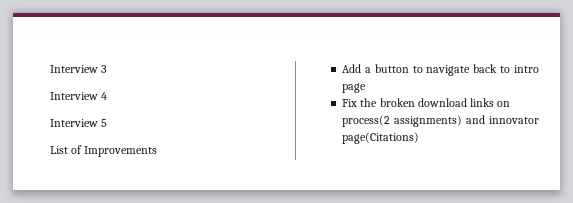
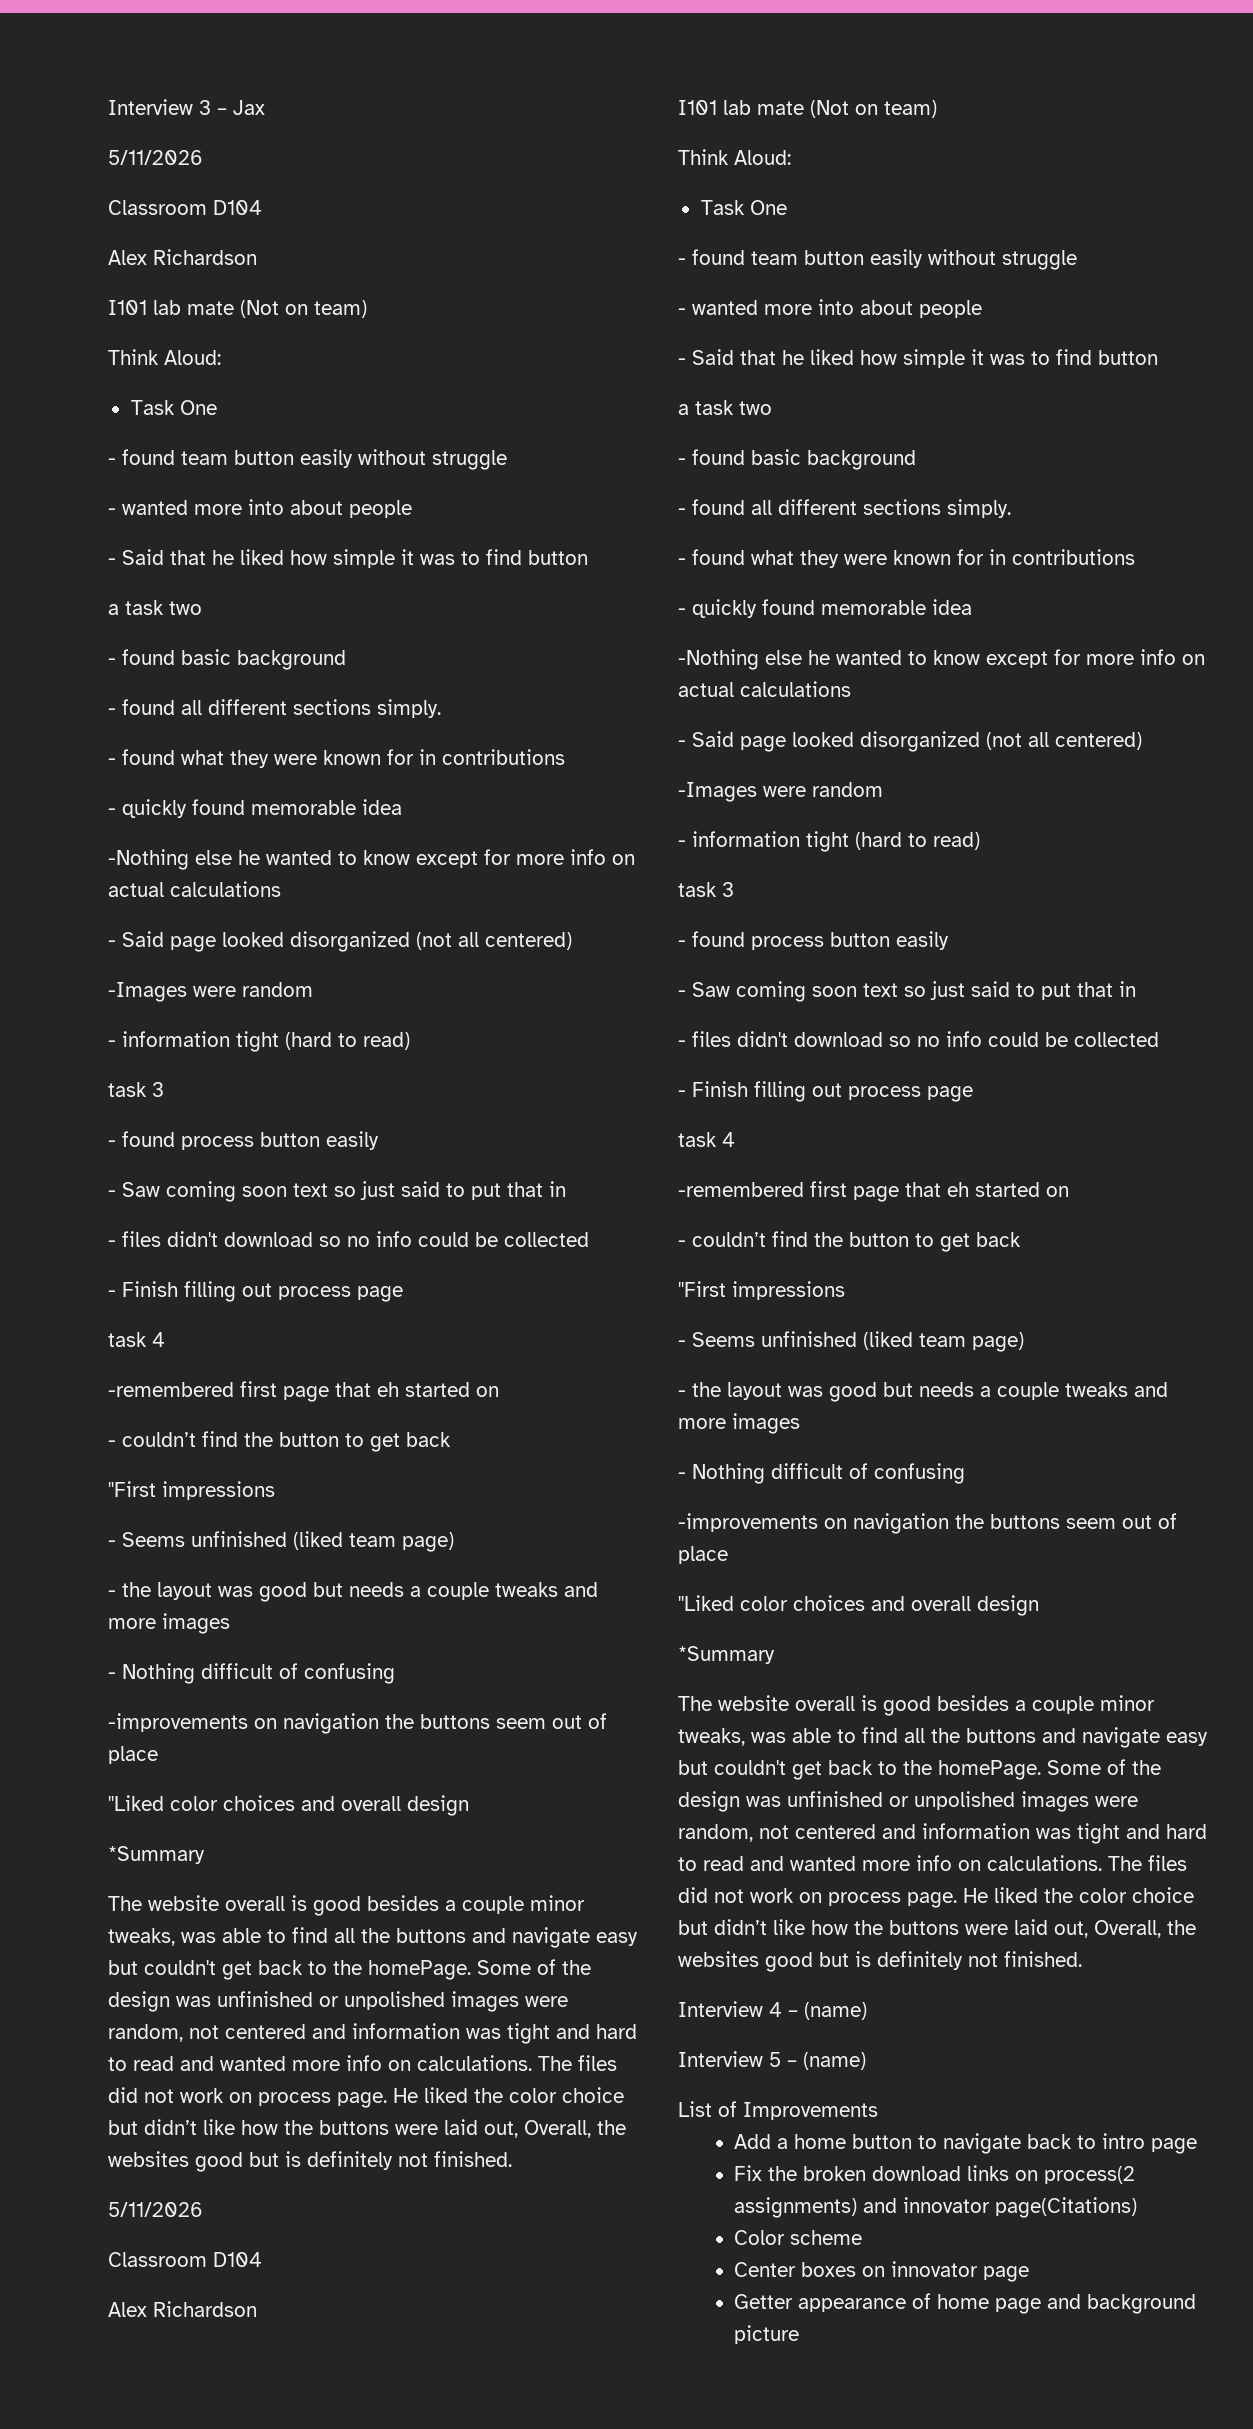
(108, 69) none -> [217,100,265,115] [108,150,203,165] [108,200,262,215] [108,249,257,265] [108,300,367,318] [108,349,221,365] [130,400,217,415] [108,449,507,470] [108,499,412,518] [108,549,588,568] [108,600,202,615] [108,649,346,670] [108,699,441,718] [108,749,565,768] [108,799,402,818] [108,849,635,870] [108,881,281,897] [108,931,572,952] [108,982,313,1002] [108,1031,410,1052] [108,1082,164,1097] [108,1131,379,1150] [108,1181,566,1202] [108,1231,589,1247] [108,1281,403,1302] [108,1332,165,1347] [108,1381,499,1402] [108,1431,451,1452] [108,1481,275,1500] [108,1531,454,1552] [108,1582,598,1602] [108,1613,230,1634] [108,1663,395,1684] [108,1713,607,1734] [108,1746,158,1764] [108,1795,469,1816] [108,1846,205,1864] [108,1895,585,1916] [108,1927,638,1948] [108,1959,591,1980] [108,1991,568,2012] [108,2023,637,2044] [108,2055,617,2071] [108,2087,624,2108] [108,2119,626,2138] [108,2151,512,2172] [108,2202,203,2217] [108,2252,262,2267] [108,2301,257,2317] [678,100,937,118] [678,149,791,165] [700,200,787,215] [678,249,1077,270] [678,299,982,318] [678,349,1158,368] [678,400,772,415] [678,449,916,470] [678,499,1011,518] [678,549,1135,568] [678,599,972,618] [678,649,1205,670] [678,681,851,697] [678,731,1142,752] [678,782,883,802] [678,831,980,852] [678,882,734,897] [678,931,949,950] [678,981,1136,1002] [678,1031,1159,1047] [678,1081,973,1102] [678,1132,735,1147] [678,1181,1069,1202] [678,1231,1021,1252] [678,1281,845,1300] [678,1331,1024,1352] [678,1382,1168,1402] [678,1413,800,1434] [678,1463,965,1484] [678,1513,1177,1534] [678,1546,728,1564] [678,1595,1039,1616] [678,1646,775,1664] [678,1695,1155,1716] [678,1727,1208,1748] [678,1759,1161,1780] [678,1791,1138,1812] [678,1823,1207,1844] [678,1855,1187,1871] [678,1887,1194,1908] [678,1919,1196,1938] [678,1951,1082,1972] – Jax // 5/11/2026 // Classroom D104 // Alex Richardson // I101 lab mate (Not on team) // Think Aloud: // Task One // - found team button easily without struggle // - wanted more into about people // - Said that he liked how simple it was to find button // a task two // - found basic background // - found all different sections simply. // - found what they were known for in contributions // - quickly found memorable idea // -Nothing else he wanted to know except for more info on actual calculations // - Said page looked disorganized (not all centered) // -Images were random // - information tight (hard to read) // task 3 // - found process button easily // - Saw coming soon text so just said to put that in // - files didn't download so no info could be collected // - Finish filling out process page // task 4 // -remembered first page that eh started on // - couldn’t find the button to get back // "First impressions // - Seems unfinished (liked team page) // - the layout was good but needs a couple tweaks and more images // - Nothing difficult of confusing // -improvements on navigation the buttons seem out of place // "Liked color choices and overall design // *Summary // The website overall is good besides a couple minor tweaks, was able to find all the buttons and navigate easy but couldn't get back to the homePage. Some of the design was unfinished or unpolished images were random, not centered and information was tight and hard to read and wanted more info on calculations. The files did not work on process page. He liked the color choice but didn’t like how the buttons were laid out, Overall, the websites good but is definitely not finished. // 5/11/2026 // Classroom D104 // Alex Richardson // I101 lab mate (Not on team) // Think Aloud: // Task One // - found team button easily without struggle // - wanted more into about people // - Said that he liked how simple it was to find button // a task two // - found basic background // - found all different sections simply. // - found what they were known for in contributions // - quickly found memorable idea // -Nothing else he wanted to know except for more info on actual calculations // - Said page looked disorganized (not all centered) // -Images were random // - information tight (hard to read) // task 3 // - found process button easily // - Saw coming soon text so just said to put that in // - files didn't download so no info could be collected // - Finish filling out process page // task 4 // -remembered first page that eh started on // - couldn’t find the button to get back // "First impressions // - Seems unfinished (liked team page) // - the layout was good but needs a couple tweaks and more images // - Nothing difficult of confusing // -improvements on navigation the buttons seem out of place // "Liked color choices and overall design // *Summary // The website overall is good besides a couple minor tweaks, was able to find all the buttons and navigate easy but couldn't get back to the homePage. Some of the design was unfinished or unpolished images were random, not centered and information was tight and hard to read and wanted more info on calculations. The files did not work on process page. He liked the color choice but didn’t like how the buttons were laid out, Overall, the websites good but is definitely not finished.
(108, 96) none -> [788,2002,867,2020] – (name)
(108, 123) none -> [787,2052,866,2070] – (name)
(371, 70) none -> [794,2134,847,2149] home
(420, 138) none -> [734,2230,863,2245] [734,2261,1030,2282] [734,2293,1197,2314] [734,2325,800,2344] // Color scheme // Center boxes on innovator page // Getter appearance of home page and background picture

